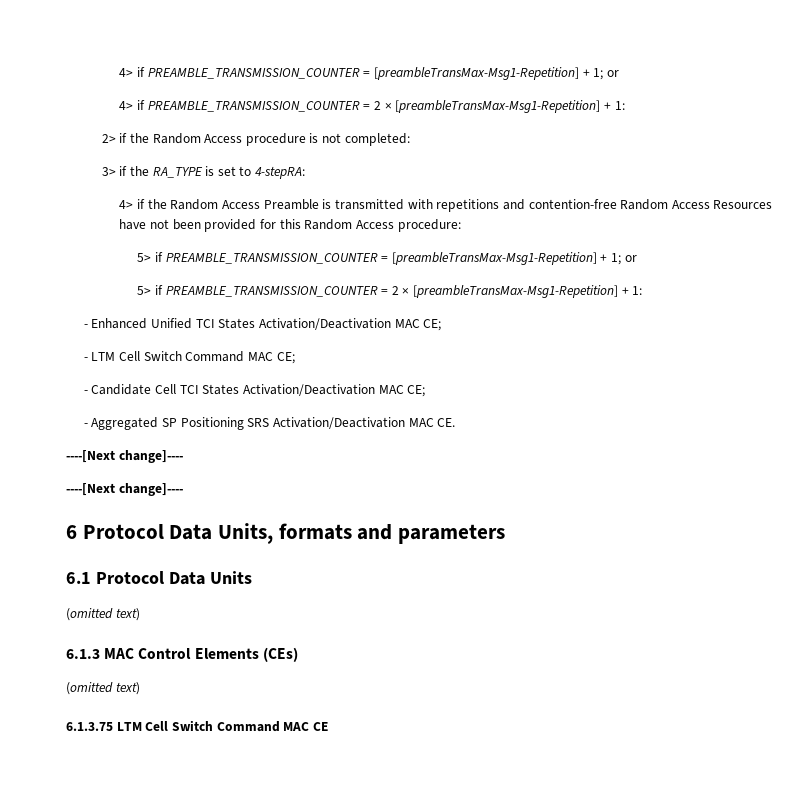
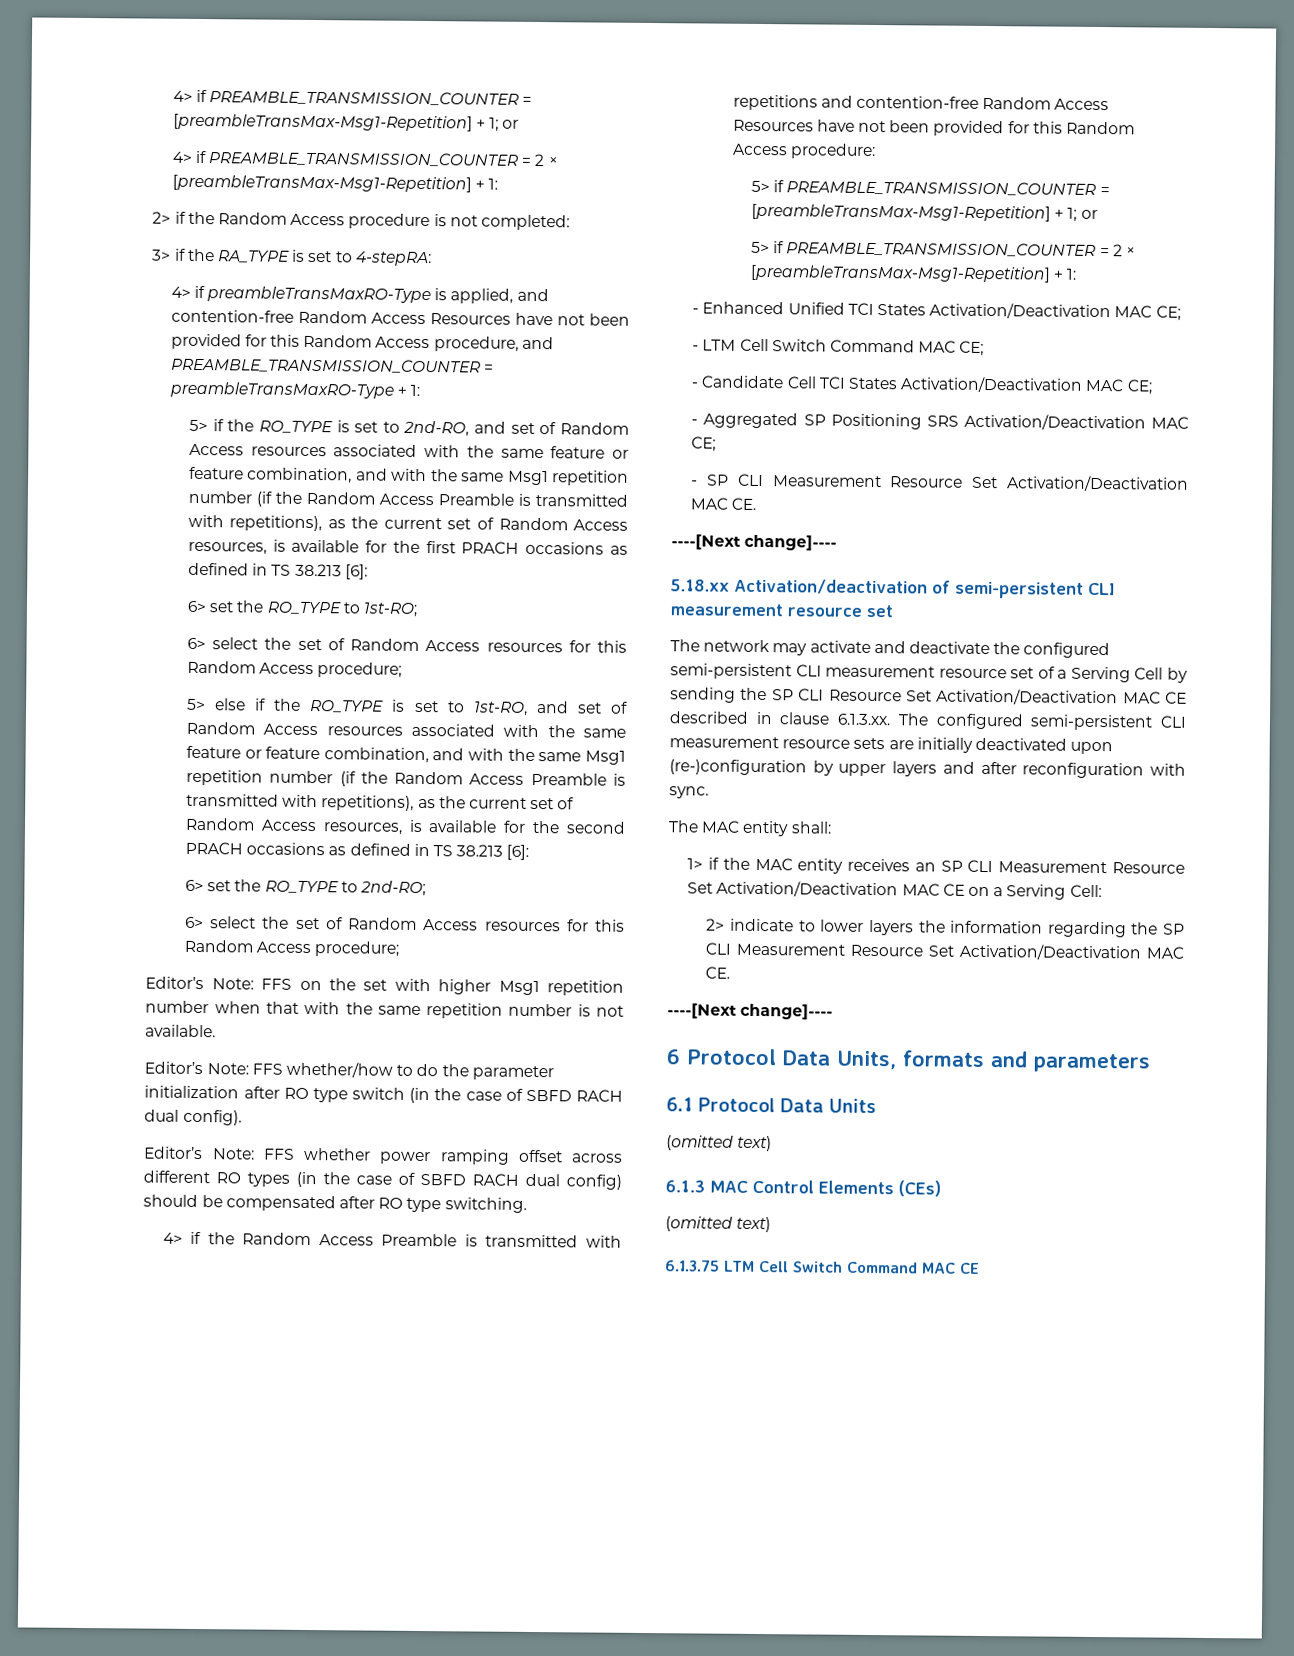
(306, 172) none -> [170,285,549,304] [170,309,631,326] [170,333,554,352] [170,357,494,374] [169,381,421,399] [188,419,629,437] [188,443,629,459] [188,466,629,486] [187,490,629,507] [187,514,628,532] [187,539,628,555] [187,562,368,580] [186,600,417,617] [186,637,627,653] [186,660,403,678] [186,698,628,716] [185,721,626,738] [185,745,626,765] [185,769,626,787] [185,793,575,811] [184,817,626,835] [184,841,530,860] [184,879,426,897] [184,916,625,932] [183,939,400,957] [145,976,625,996] [145,1000,624,1019] [145,1024,217,1038] [144,1061,554,1081] [144,1085,624,1104] [144,1109,242,1126] [144,1146,623,1165] [143,1170,623,1190] [143,1194,527,1213] // 4> if preambleTransMaxRO-Type is applied, and contention-free Random Access Resources have not been provided for this Random Access procedure, and PREAMBLE_TRANSMISSION_COUNTER = preambleTransMaxRO-Type + 1: // 5> if the RO_TYPE is set to 2nd-RO, and set of Random Access resources associated with the same feature or feature combination, and with the same Msg1 repetition number (if the Random Access Preamble is transmitted with repetitions), as the current set of Random Access resources, is available for the first PRACH occasions as defined in TS 38.213 [6]: // 6> set the RO_TYPE to 1st-RO; // 6> select the set of Random Access resources for this Random Access procedure; // 5> else if the RO_TYPE is set to 1st-RO, and set of Random Access resources associated with the same feature or feature combination, and with the same Msg1 repetition number (if the Random Access Preamble is transmitted with repetitions), as the current set of Random Access resources, is available for the second PRACH occasions as defined in TS 38.213 [6]: // 6> set the RO_TYPE to 2nd-RO; // 6> select the set of Random Access resources for this Random Access procedure; // Editor’s Note: FFS on the set with higher Msg1 repetition number when that with the same repetition number is not available. // Editor’s Note: FFS whether/how to do the parameter initialization after RO type switch (in the case of SBFD RACH dual config). // Editor’s Note: FFS whether power ramping offset across different RO types (in the case of SBFD RACH dual config) should be compensated after RO type switching.
[437,418,456,427] [66,450,183,463] CE. // ----[Next change]---- -> [691,436,717,452] [691,473,1189,492] [690,497,757,510] [671,534,838,551] [671,578,1115,599] [670,603,893,618] [670,639,1111,659] [670,663,1188,683] [670,687,1187,706] [669,711,1187,731] [669,736,1114,755] [669,759,1186,779] [669,786,709,799] [668,820,832,837] [687,857,1185,874] [687,880,1102,900] [706,918,1185,938] [705,942,1184,961] [705,966,731,979] CE; // - SP CLI Measurement Resource Set Activation/Deactivation MAC CE. // ----[Next change]---- // 5.18.xx Activation/deactivation of semi-persistent CLI measurement resource set // The network may activate and deactivate the configured semi-persistent CLI measurement resource set of a Serving Cell by sending the SP CLI Resource Set Activation/Deactivation MAC CE described in clause 6.1.3.xx. The configured semi-persistent CLI measurement resource sets are initially deactivated upon (re-)configuration by upper layers and after reconfiguration with sync. // The MAC entity shall: // 1> if the MAC entity receives an SP CLI Measurement Resource Set Activation/Deactivation MAC CE on a Serving Cell: // 2> indicate to lower layers the information regarding the SP CLI Measurement Resource Set Activation/Deactivation MAC CE.

